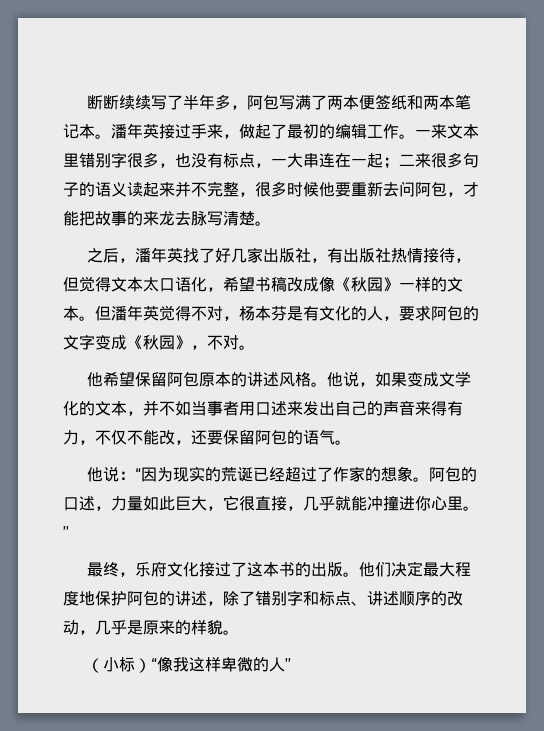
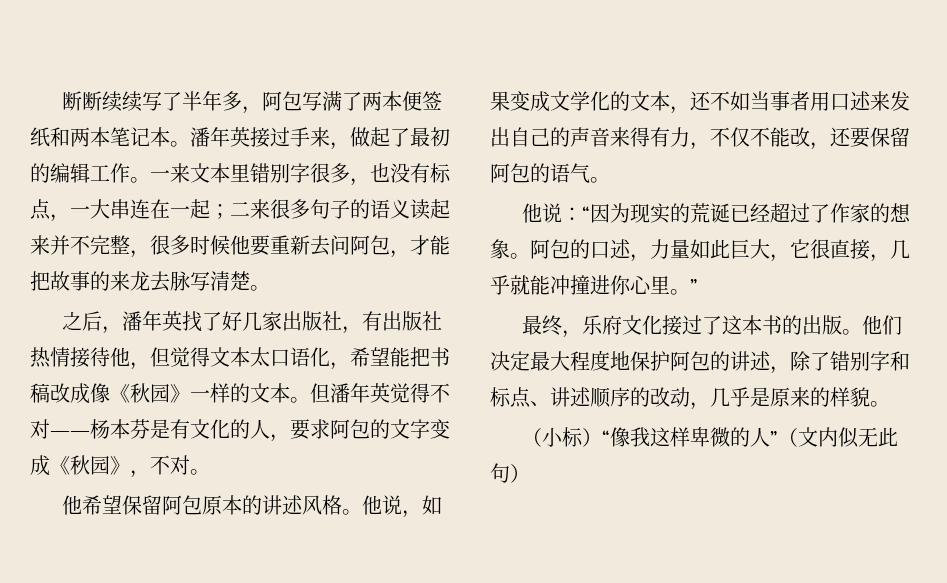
(456, 255) none -> [110,347,130,367] 他
(255, 284) none -> [390,347,430,367] 能把
[223,316,239,321] ， -> [50,431,90,437] ——
[143,400,159,416] 并 -> [690,91,711,111] 还
(292, 664) none -> [777,427,898,448] [490,463,530,483] （文内似无此句）

